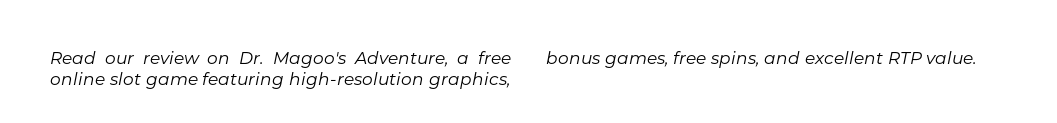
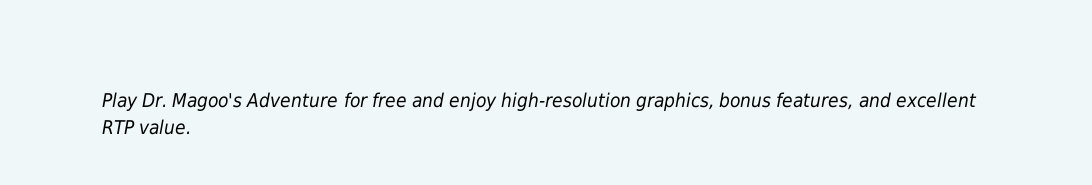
[50,51,511,68] [50,72,511,89] [546,51,760,68] Read our review on Dr. Magoo's Adventure, a free online slot game featuring high-resolution graphics, bonus games, free spins, -> [102,92,854,111] Play Dr. Magoo's Adventure for free and enjoy high-resolution graphics, bonus features,

